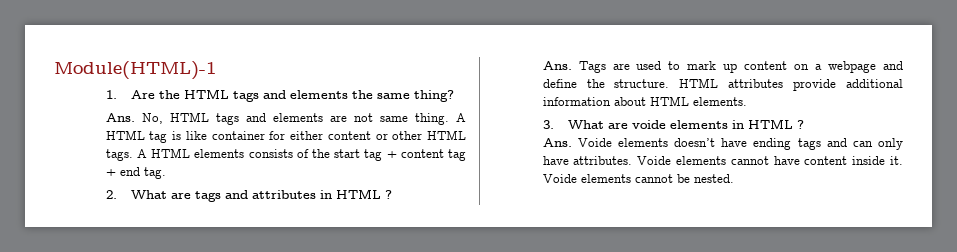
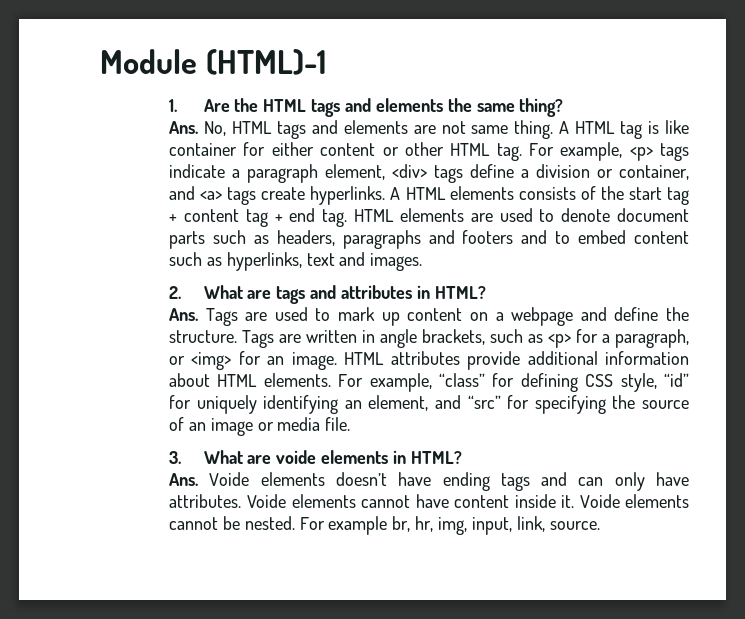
[54,61,216,80] Module(HTML)-1 -> [100,49,326,75] Module (HTML)-1
[105,149,133,161] tags. -> [496,142,690,161] [169,164,689,183] [169,186,386,205] tag. For example, <p> tags indicate a paragraph element, <div> tags define a division or container, and <a> tags create hyperlinks.
(166, 173) none -> [354,208,689,222] [169,230,689,249] [169,252,423,271] HTML elements are used to denote document parts such as headers, paragraphs and footers and to embed content such as hyperlinks, text and images.
[336,189,393,199] HTML ? -> [434,286,486,299] HTML?
(670, 83) none -> [242,329,689,348] [169,351,337,370] Tags are written in angle brackets, such as <p> for a paragraph, or <img> for an image.
(747, 101) none -> [338,373,689,392] [169,395,689,414] [169,417,351,436] For example, “class” for defining CSS style, “id” for uniquely identifying an element, and “src” for specifying the source of an image or media file.
[748,119,805,129] HTML ? -> [410,451,462,464] HTML?
(734, 178) none -> [299,516,600,535] For example br, hr, img, input, link, source.

